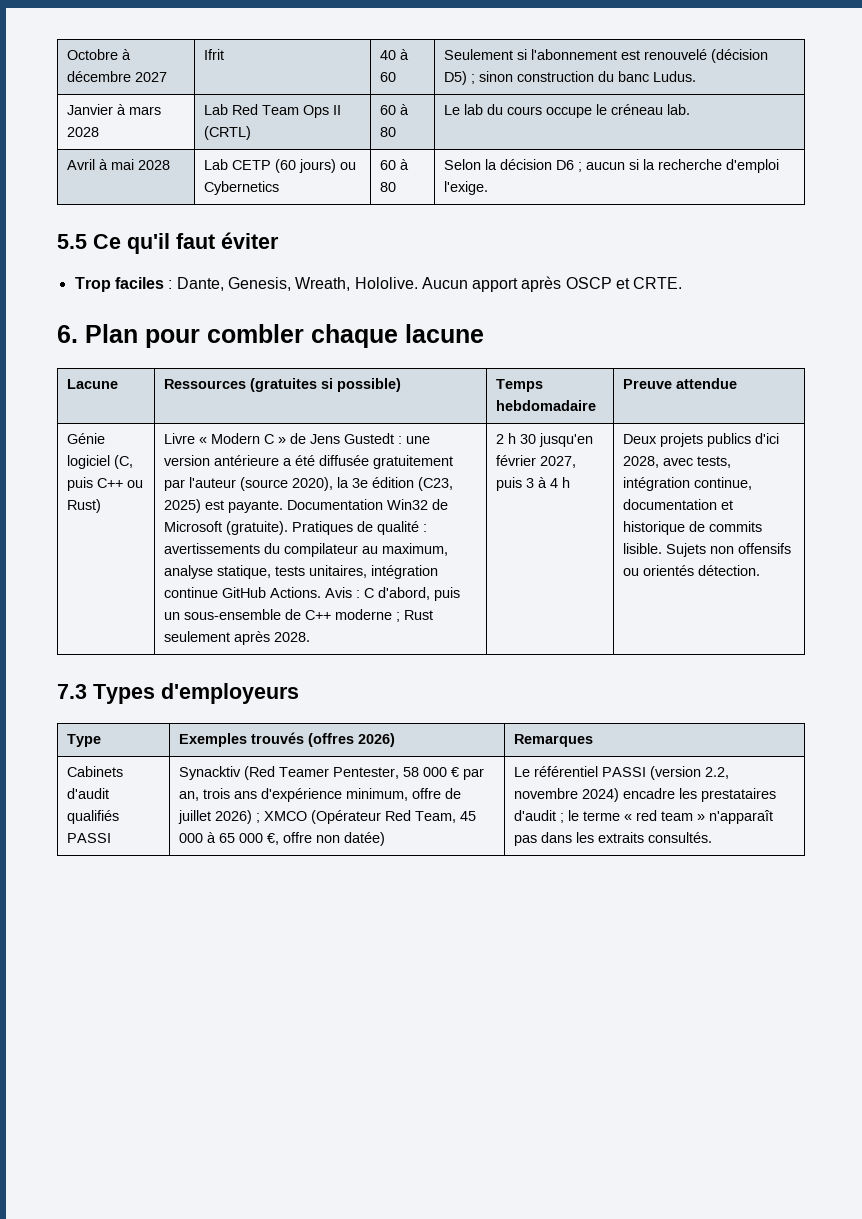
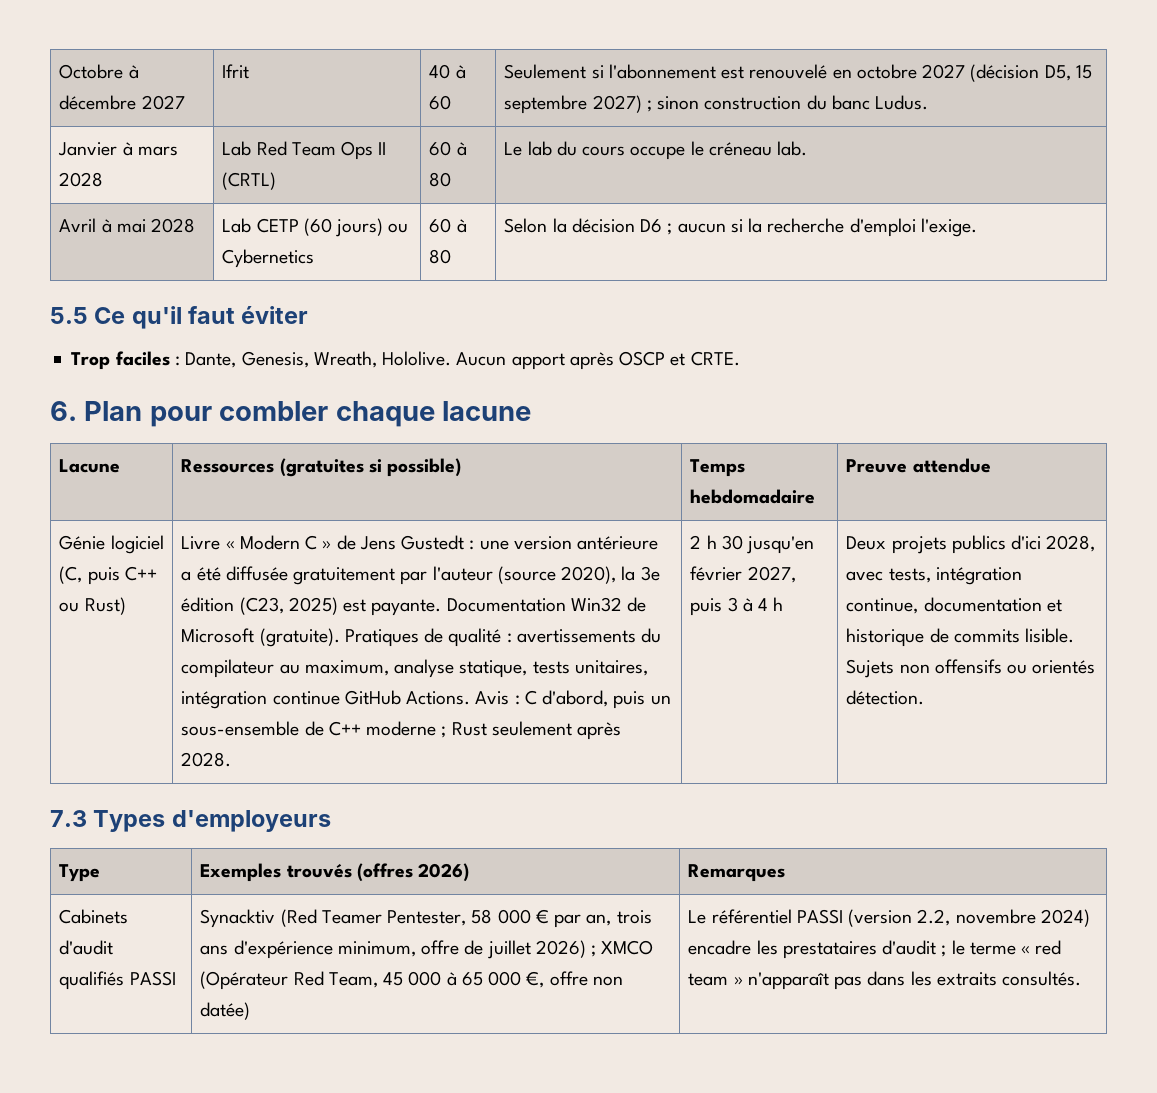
[711,49,769,63] [444,71,468,85] (décision D5) -> [832,64,1093,82] [504,95,642,114] en octobre 2027 (décision D5, 15 septembre 2027)

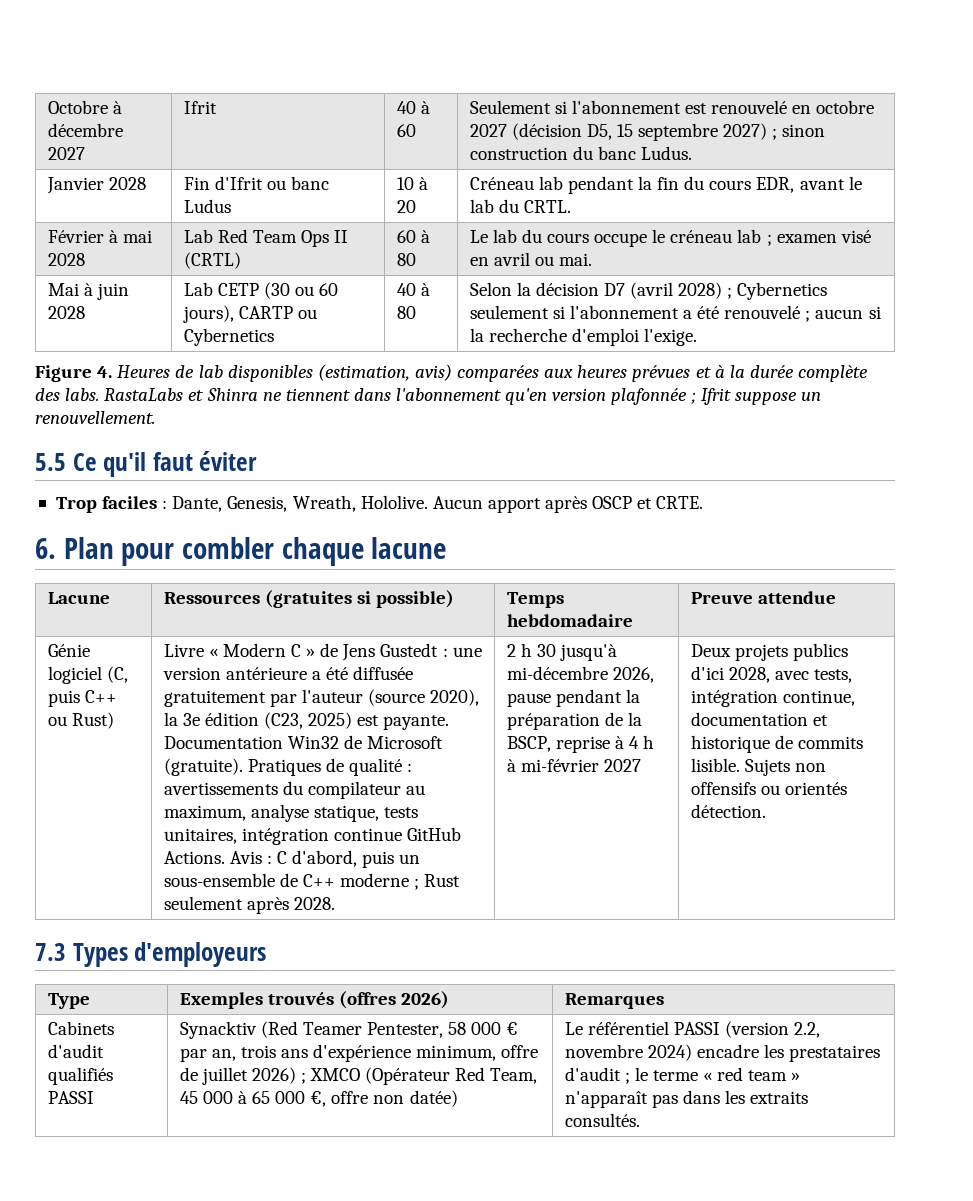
[122,142,178,156] à mars -> [108,177,146,190] [183,176,329,190] [183,199,231,213] [396,177,428,190] [396,200,416,213] [469,176,862,194] [469,199,571,213] [47,230,152,243] 2028 | Fin d'Ifrit ou banc Ludus | 10 à 20 | Créneau lab pendant la fin du cours EDR, avant le lab du CRTL. // Février à mai
[777,141,808,156] [59,218,196,233] [222,218,384,237] lab. // Avril à mai 2028 | Lab CETP (60 jours) -> [737,229,871,246] [469,252,592,266] [47,283,129,300] [47,306,85,319] [183,282,339,299] [182,305,293,323] lab ; examen visé en avril ou mai. // Mai à juin 2028 | Lab CETP (30 ou 60 jours), CARTP
[429,218,452,233] 60 -> [396,283,416,296] 40
[640,219,663,233] D6 -> [603,282,828,300] [469,305,801,319] D7 (avril 2028) ; Cybernetics seulement si l'abonnement a été renouvelé
(978, 227) none -> [35,364,869,382] [35,388,821,405] [35,411,155,424] // Figure 4. Heures de lab disponibles (estimation, avis) comparées aux heures prévues et à la durée complète des labs. RastaLabs et Shinra ne tiennent dans l'abonnement qu'en version plafonnée ; Ifrit suppose un renouvellement.
[746,536,815,554] [690,566,796,583] [690,597,738,616] jusqu'en février 2027, puis 3 -> [559,644,617,661] [506,666,654,683] [506,689,640,707] [506,712,642,730] [506,736,610,753] jusqu'à mi-décembre 2026, pause pendant la préparation de la BSCP, reprise
(784, 604) none -> [506,759,641,772] à mi-février 2027

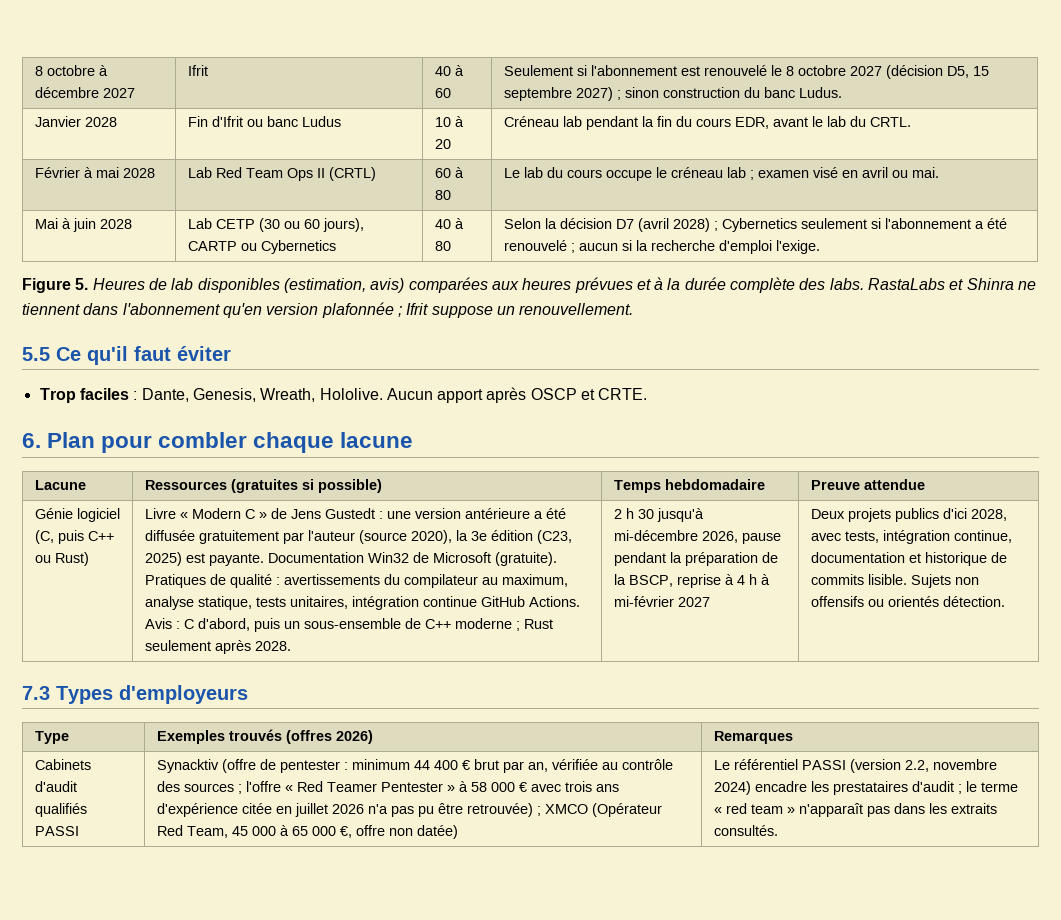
[47,100,108,114] Octobre -> [34,65,95,76] 8 octobre
[792,105,812,114] en -> [770,65,794,76] le 8
[97,366,113,378] 4. -> [75,278,89,290] 5.
[260,1021,443,1038] (Red Teamer Pentester, -> [221,759,673,773] [156,781,468,794] (offre de pentester : minimum 44 400 € brut par an, vérifiée au contrôle des sources ; l'offre « Red Teamer Pentester » à
[179,1048,236,1062] par an, -> [530,784,561,792] avec
[416,1045,539,1061] [179,1067,296,1085] minimum, offre de juillet 2026) -> [241,803,533,817] citée en juillet 2026 n'a pas pu être retrouvée)

